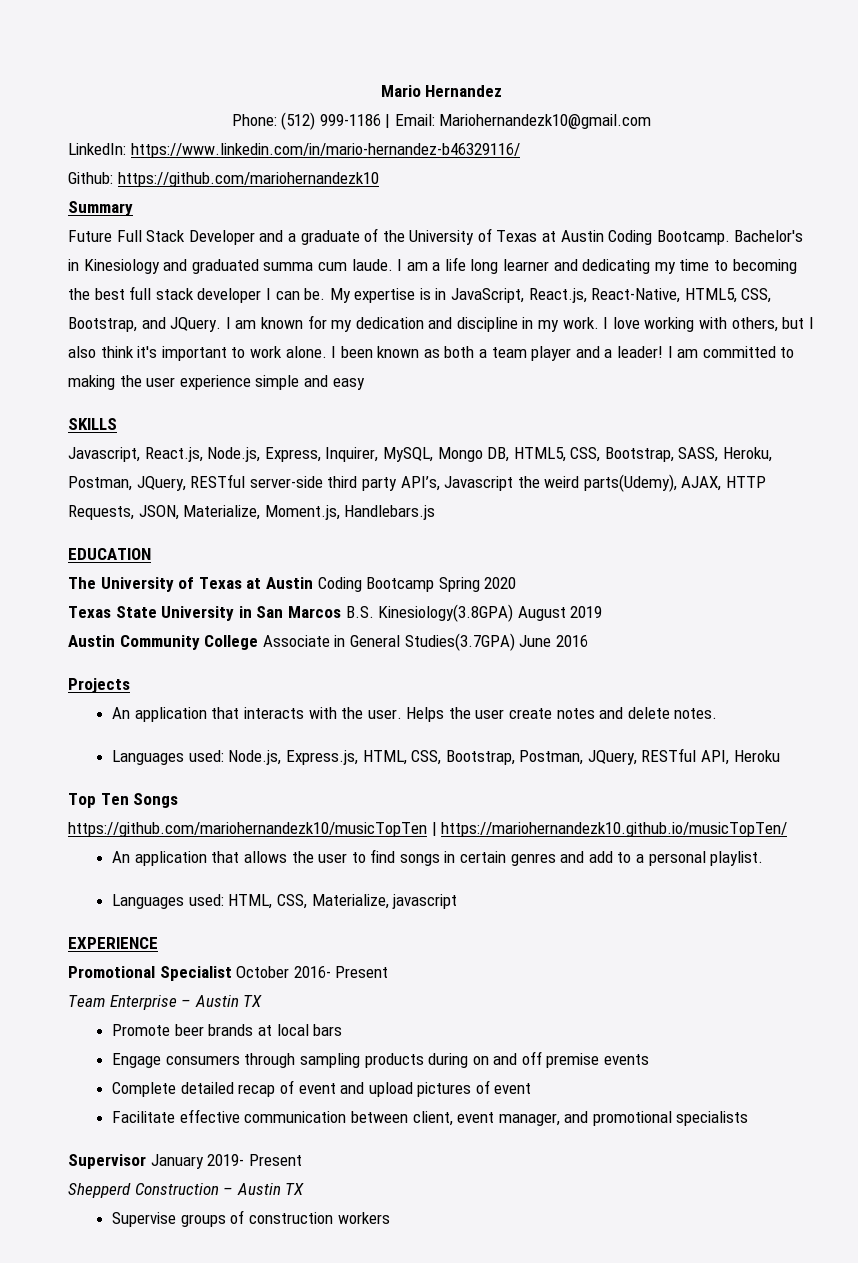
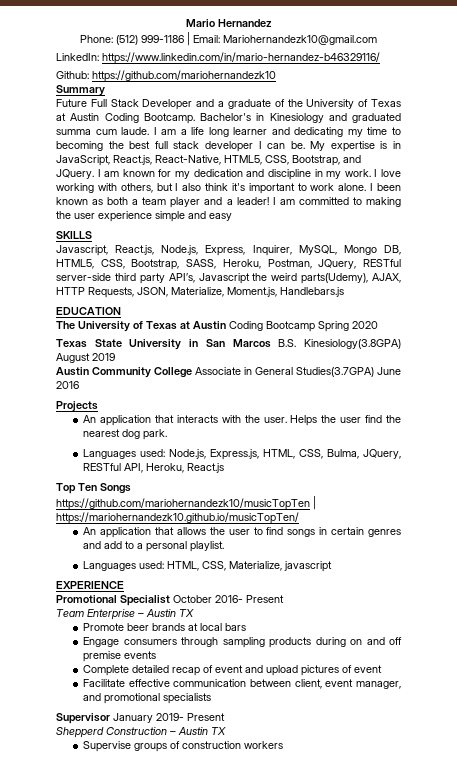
[509,707,718,719] create notes and delete notes. -> [365,415,401,423] [83,429,168,440] find the nearest dog park.
[445,750,584,765] Bootstrap, Postman, -> [327,449,360,459] Bulma,
[733,750,780,762] Heroku -> [146,463,225,473] Heroku, React.js

